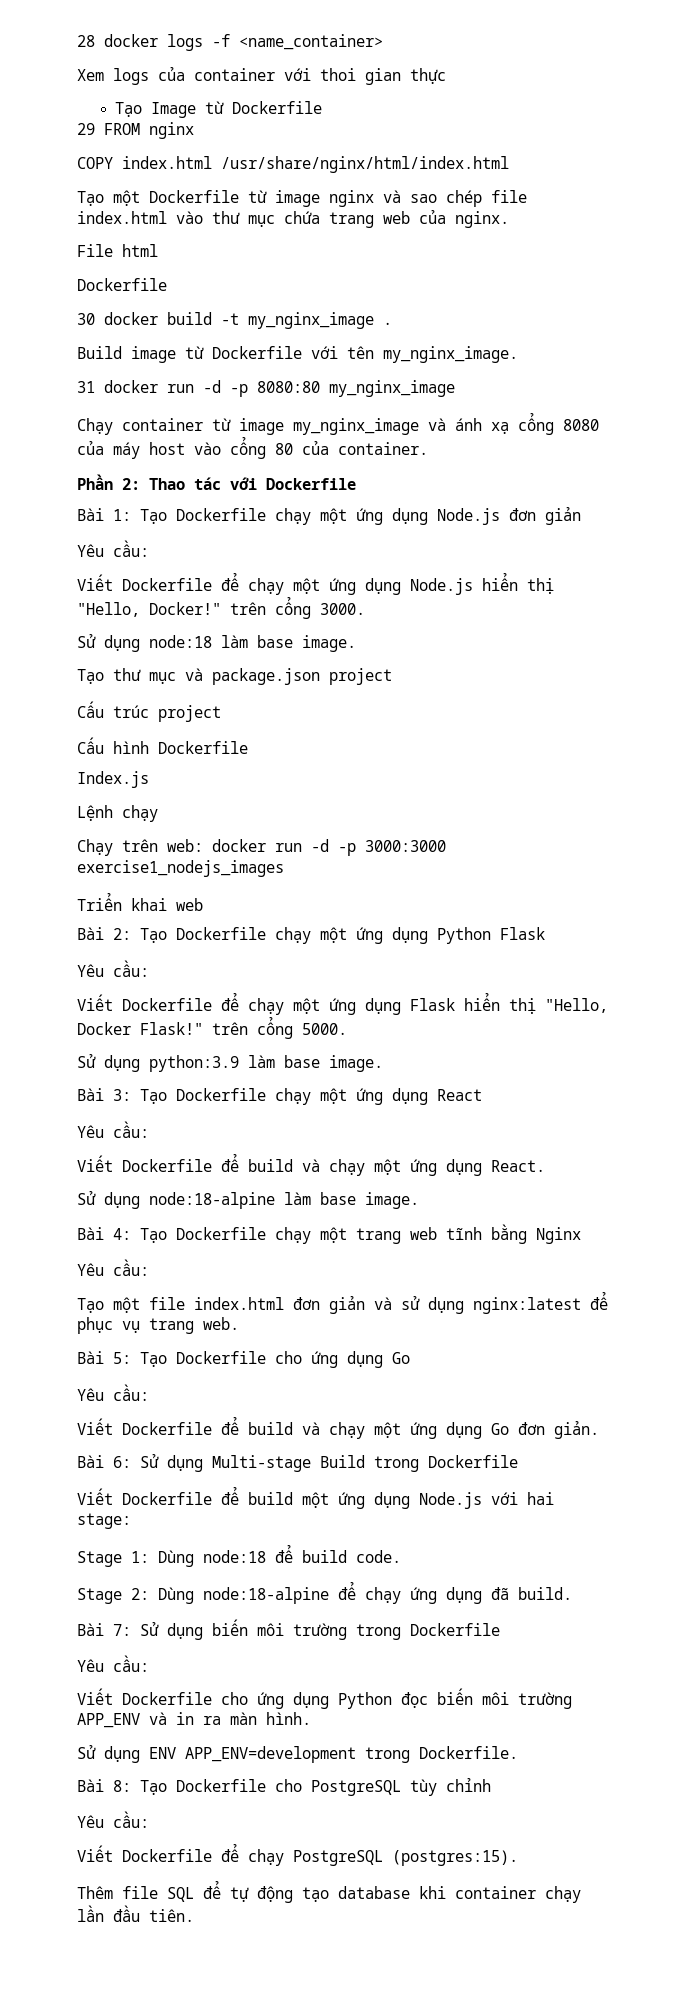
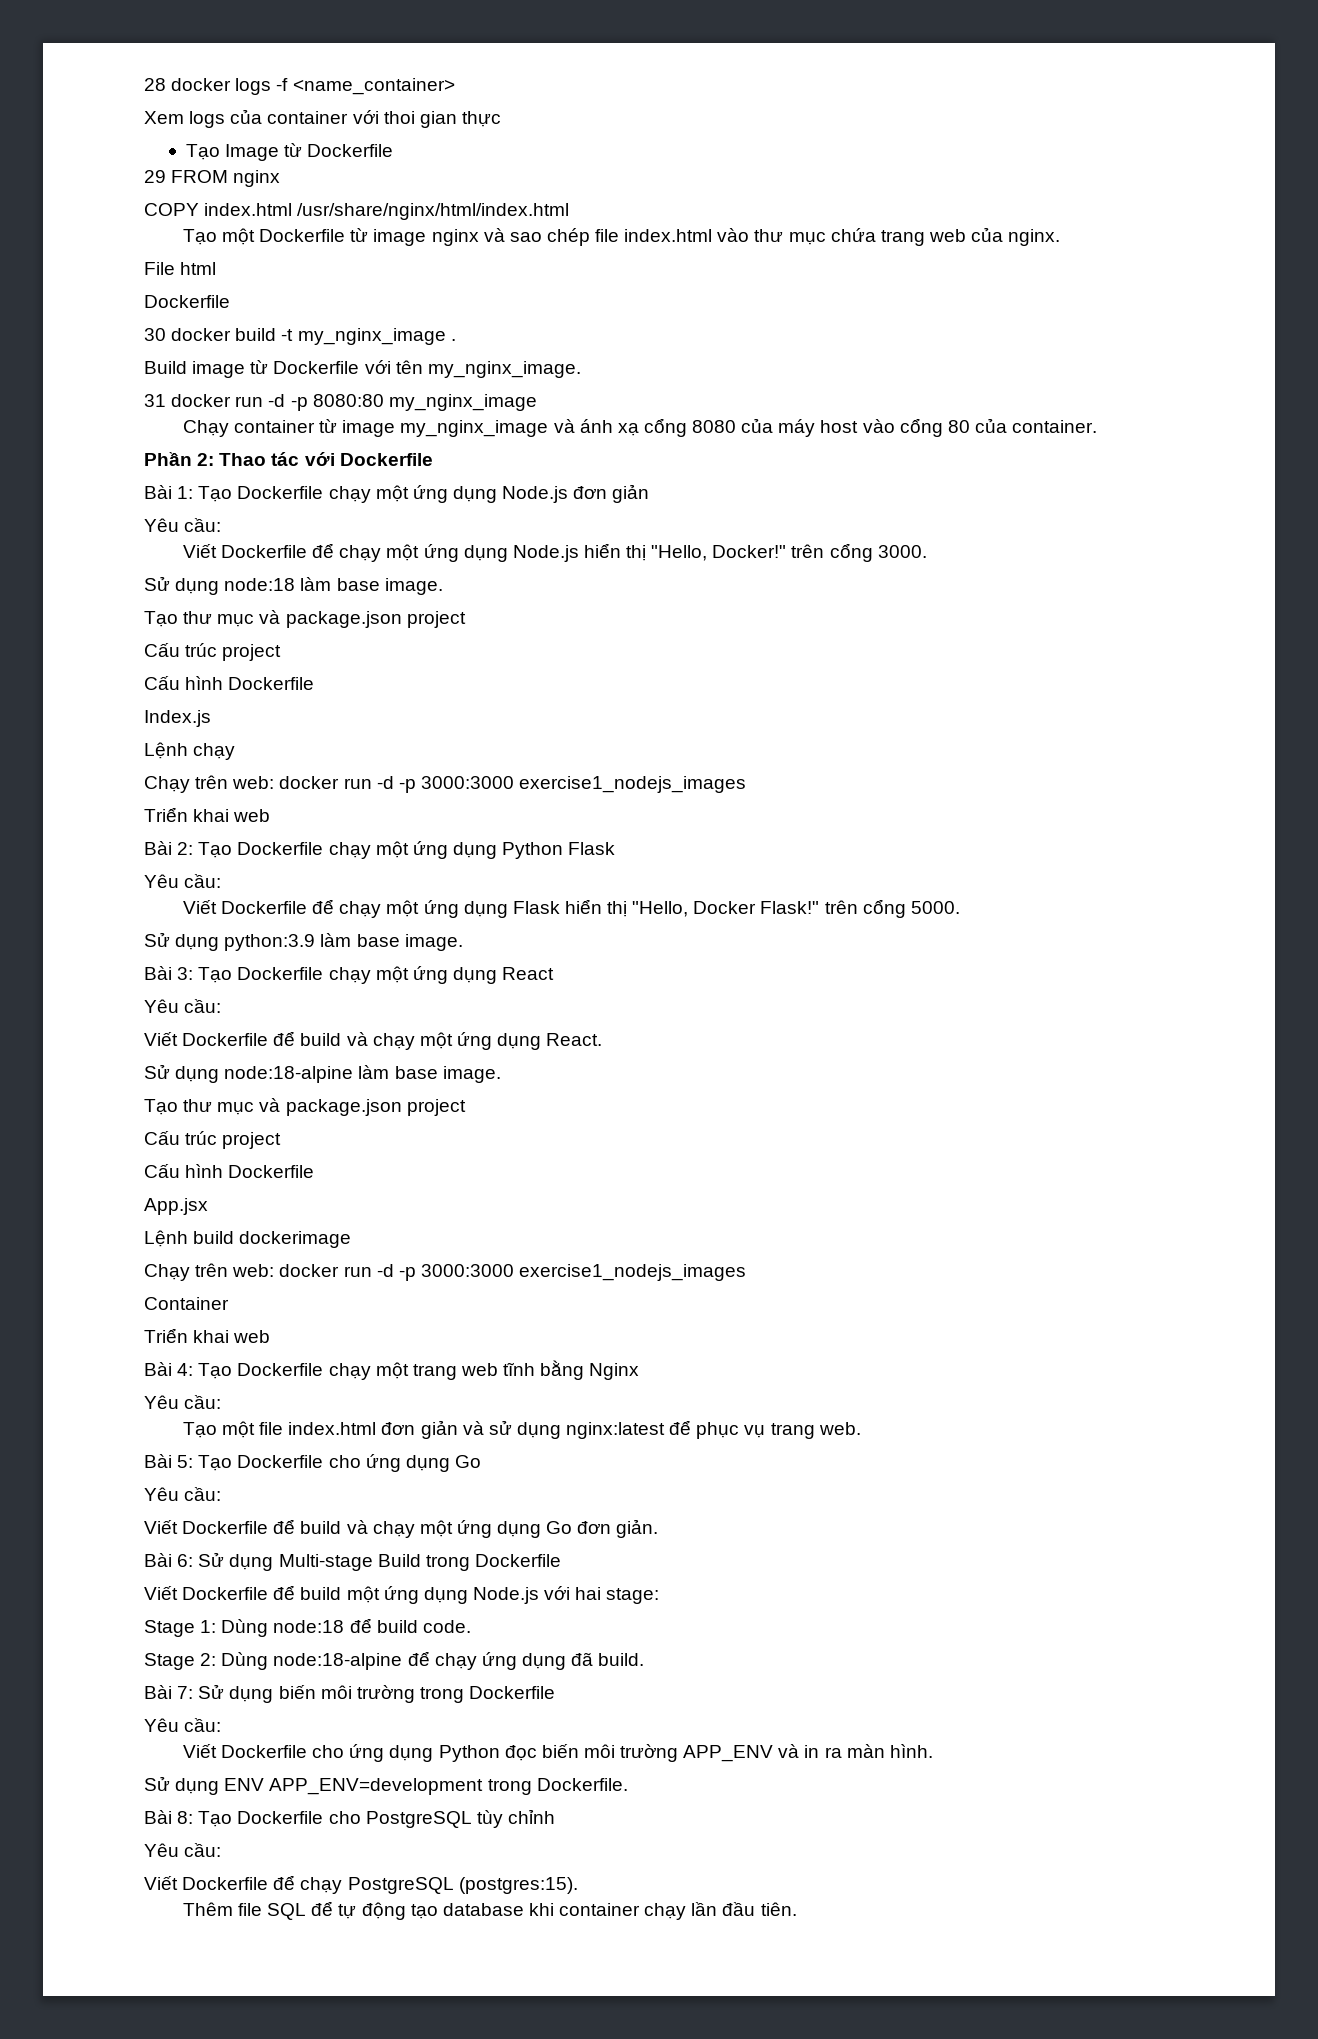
(419, 1200) none -> [144,1098,466,1116] [144,1131,282,1149] [144,1164,315,1178] [144,1198,208,1215] [144,1230,352,1248] [144,1263,747,1281] [144,1297,229,1310] [144,1328,271,1343] // Tạo thư mục và package.json project // Cấu trúc project // Cấu hình Dockerfile // App.jsx // Lệnh build dockerimage // Chạy trên web: docker run -d -p 3000:3000 exercise1_nodejs_images // Container // Triển khai web

